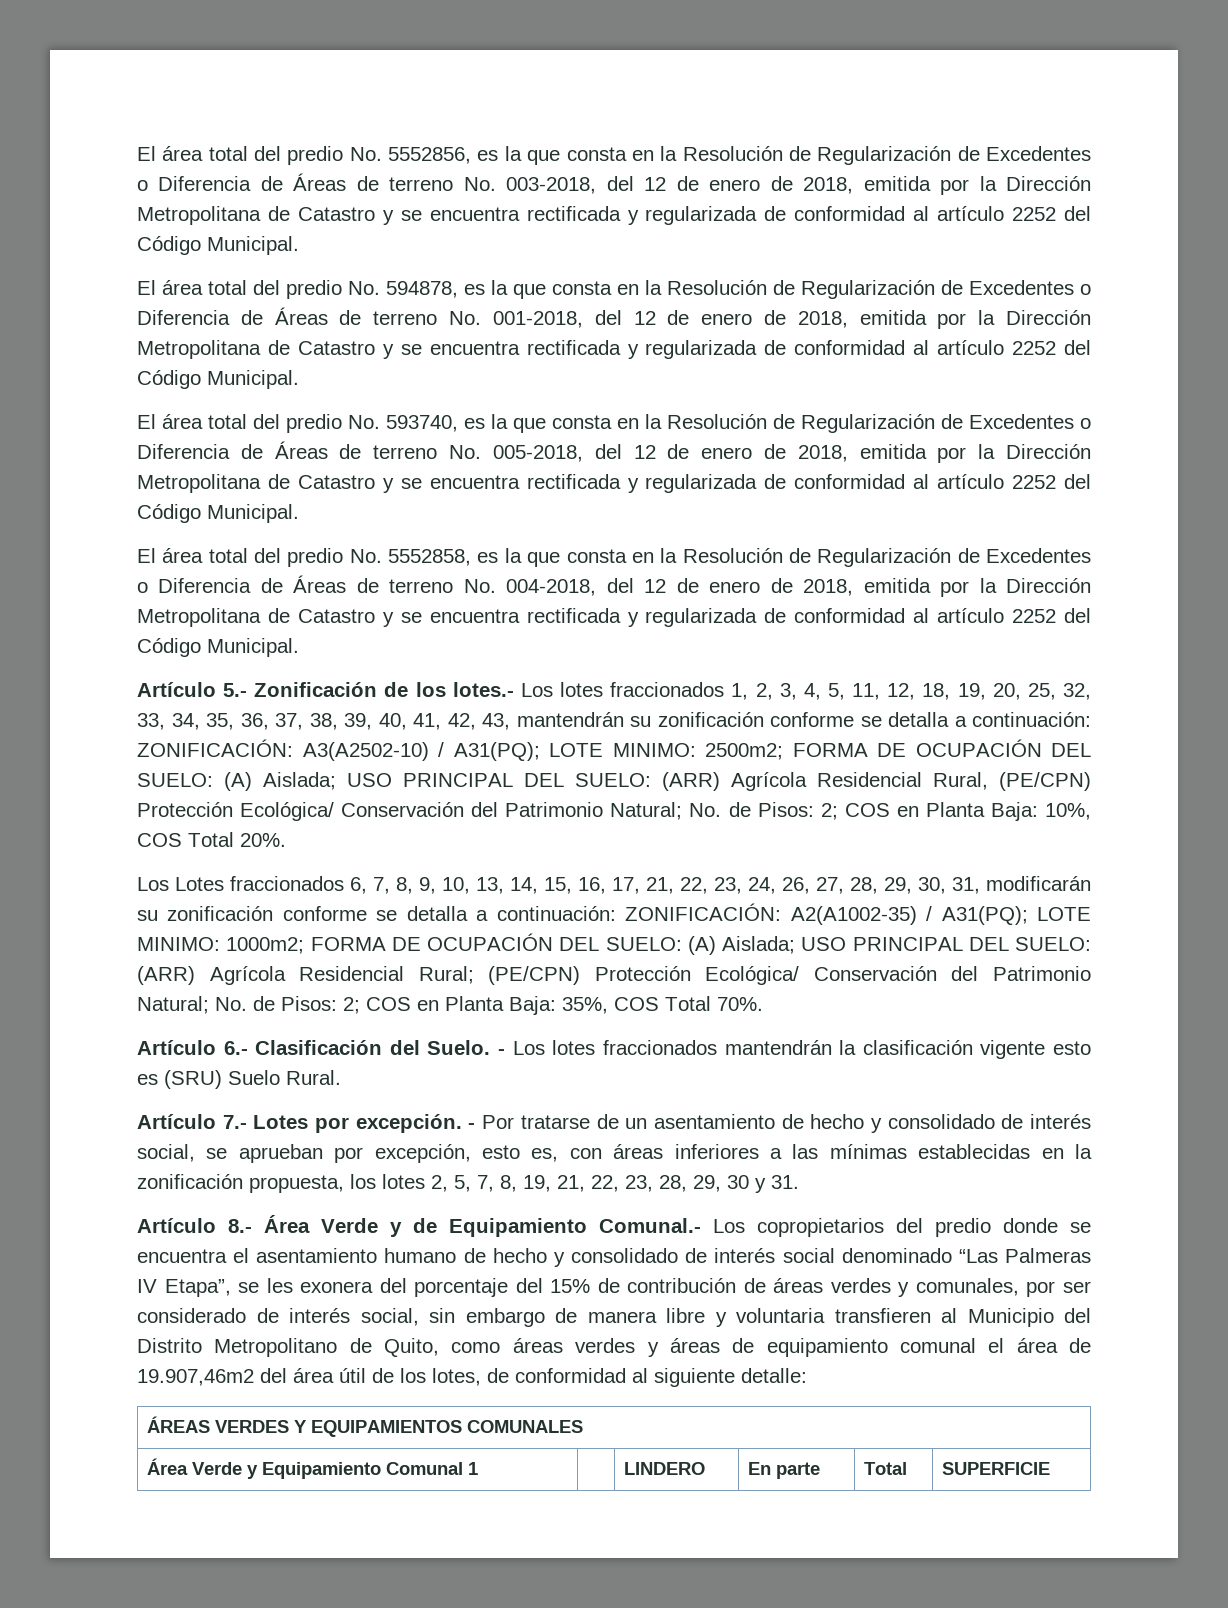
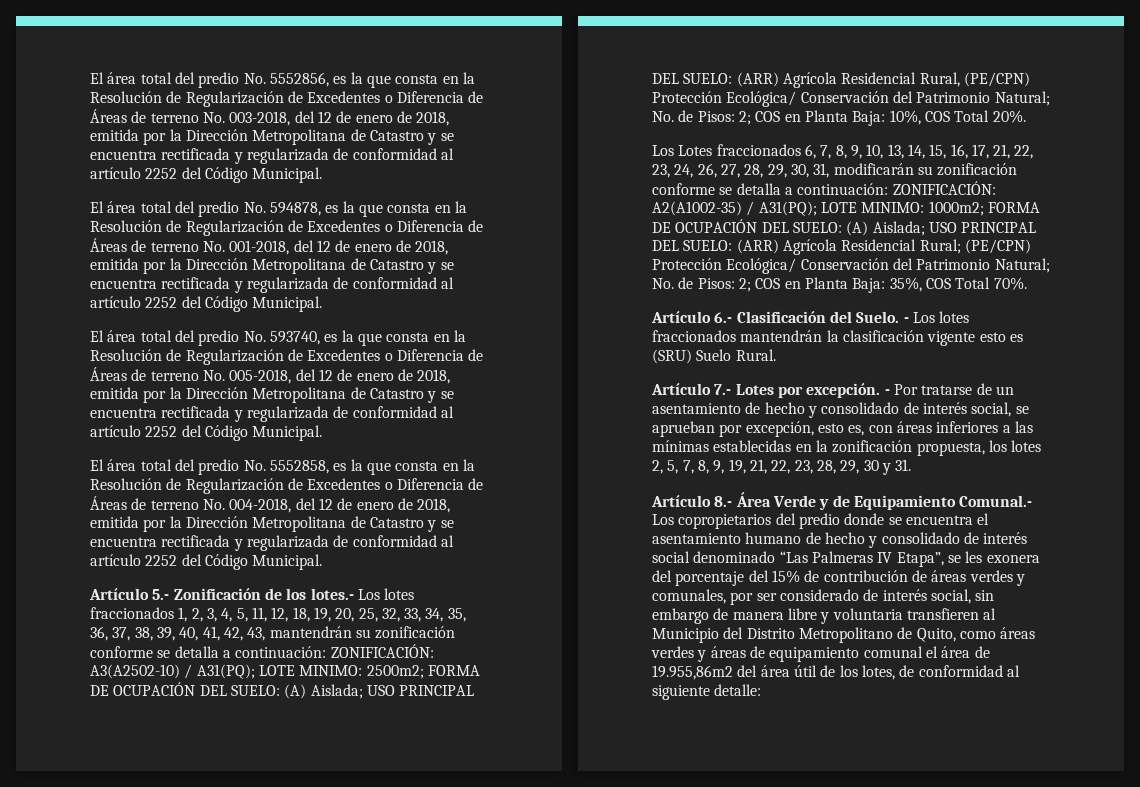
(517, 1183) none -> [713,460,725,474] 9,
[137,1369,254,1386] 19.907,46m2 -> [652,665,733,680] 19.955,86m2
[146,1416,583,1437] [146,1458,478,1479] [623,1462,705,1475] [747,1462,820,1479] [863,1462,907,1475] [941,1462,1050,1475] // ÁREAS VERDES Y EQUIPAMIENTOS COMUNALES // Área Verde y Equipamiento Comunal 1 | | LINDERO | En parte | Total | SUPERFICIE -> (762, 690) none

